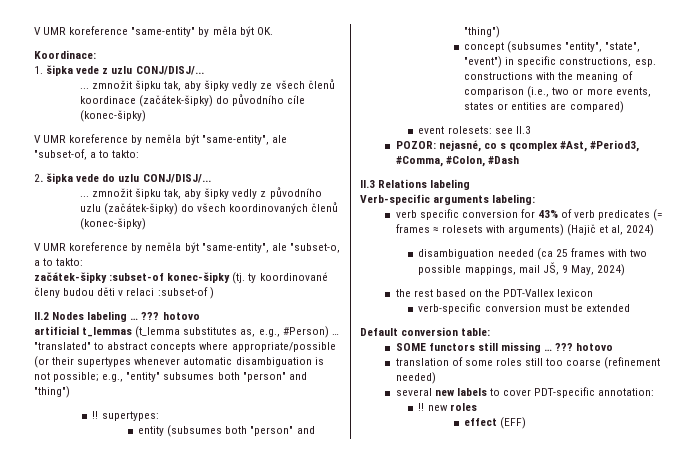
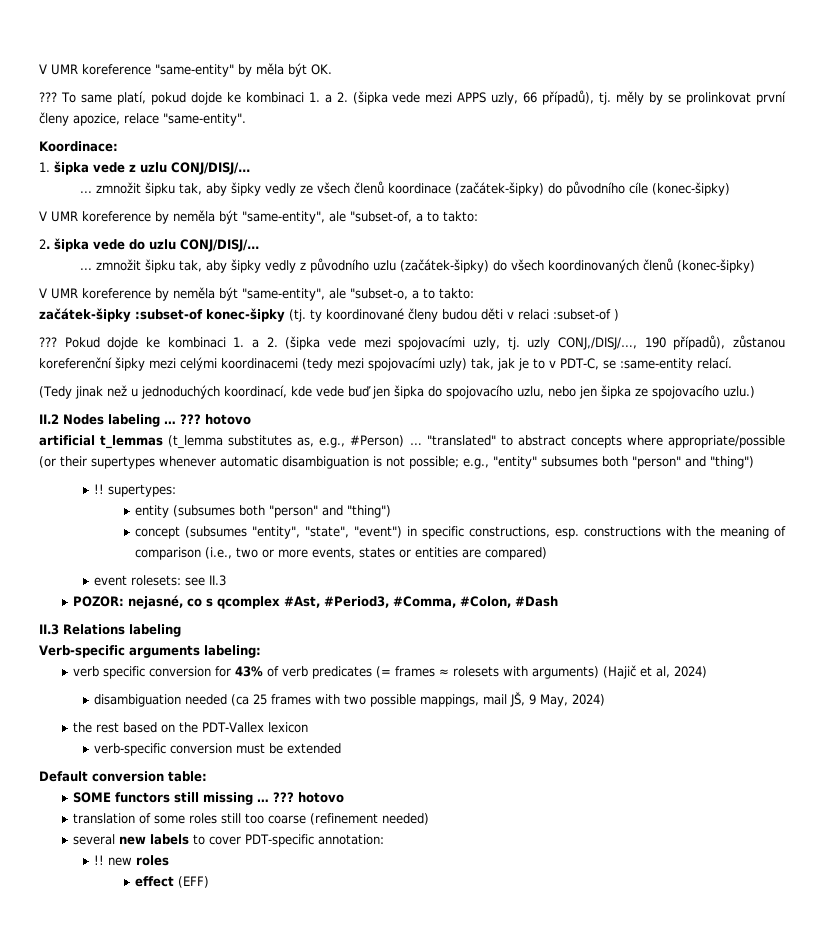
(273, 31) none -> [39,90,786,105] [39,112,246,126] // ??? To same platí, pokud dojde ke kombinaci 1. a 2. (šipka vede mezi APPS uzly, 66 případů), tj. měly by se prolinkovat první členy apozice, relace "same-entity".
(214, 293) none -> [39,335,785,350] [39,357,732,371] [39,385,755,399] // ??? Pokud dojde ke kombinaci 1. a 2. (šipka vede mezi spojovacími uzly, tj. uzly CONJ,/DISJ/…, 190 případů), zůstanou koreferenční šipky mezi celými koordinacemi (tedy mezi spojovacími uzly) tak, jak je to v PDT-C, se :same-entity relací. // (Tedy jinak než u jednoduchých koordinací, kde vede buď jen šipka do spojovacího uzlu, nebo jen šipka ze spojovacího uzlu.)

